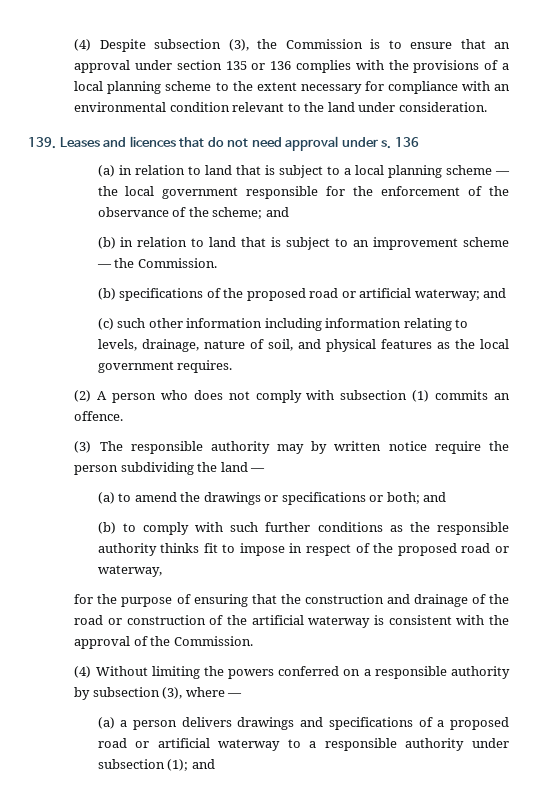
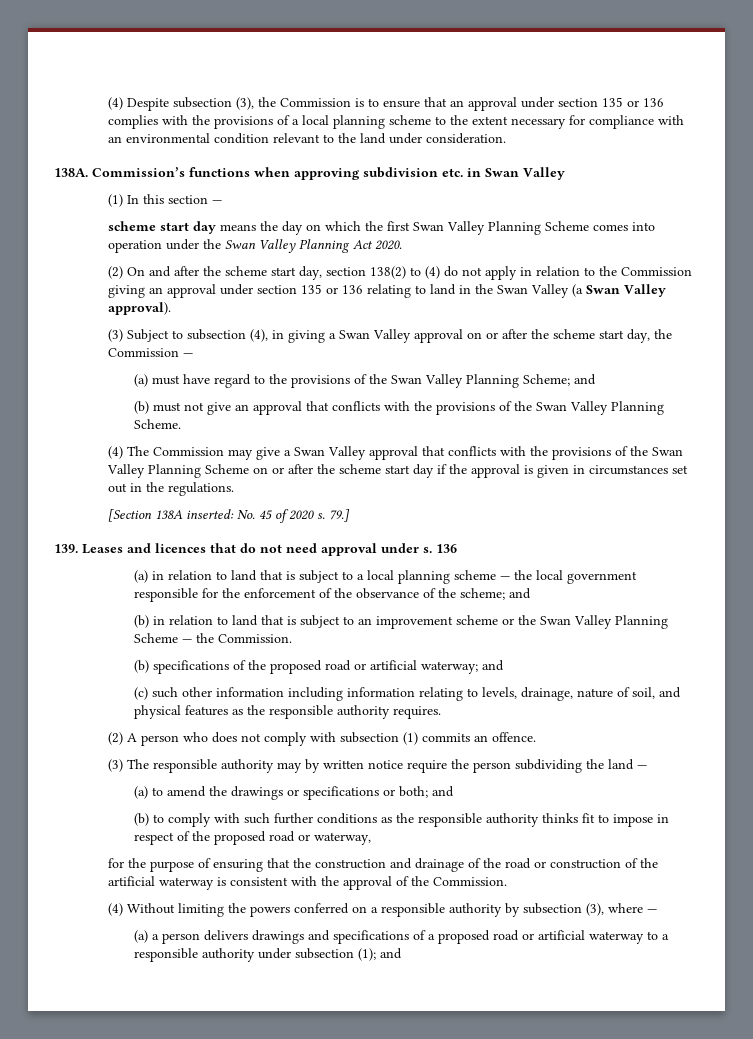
(487, 107) none -> [54,167,565,180] [107,194,222,207] [107,221,655,235] [107,239,402,253] [107,266,692,280] [107,284,666,298] [107,302,171,315] [107,329,672,343] [107,348,193,357] [134,374,597,388] [134,401,665,415] [134,419,182,429] [107,446,683,460] [106,464,688,478] [107,482,234,496] [107,509,350,523] // 138A. Commission’s functions when approving subdivision etc. in Swan Valley // (1) In this section — // scheme start day means the day on which the first Swan Valley Planning Scheme comes into operation under the Swan Valley Planning Act 2020. // (2) On and after the scheme start day, section 138(2) to (4) do not apply in relation to the Commission giving an approval under section 135 or 136 relating to land in the Swan Valley (a Swan Valley approval). // (3) Subject to subsection (4), in giving a Swan Valley approval on or after the scheme start day, the Commission — // (a) must have regard to the provisions of the Swan Valley Planning Scheme; and // (b) must not give an approval that conflicts with the provisions of the Swan Valley Planning Scheme. // (4) The Commission may give a Swan Valley approval that conflicts with the provisions of the Swan Valley Planning Scheme on or after the scheme start day if the approval is given in circumstances set out in the regulations. // [Section 138A inserted: No. 45 of 2020 s. 79.]
(510, 242) none -> [502,615,669,629] [134,633,179,643] or the Swan Valley Planning Scheme
[480,339,510,349] [97,361,174,373] local government -> [269,705,391,719] responsible authority

